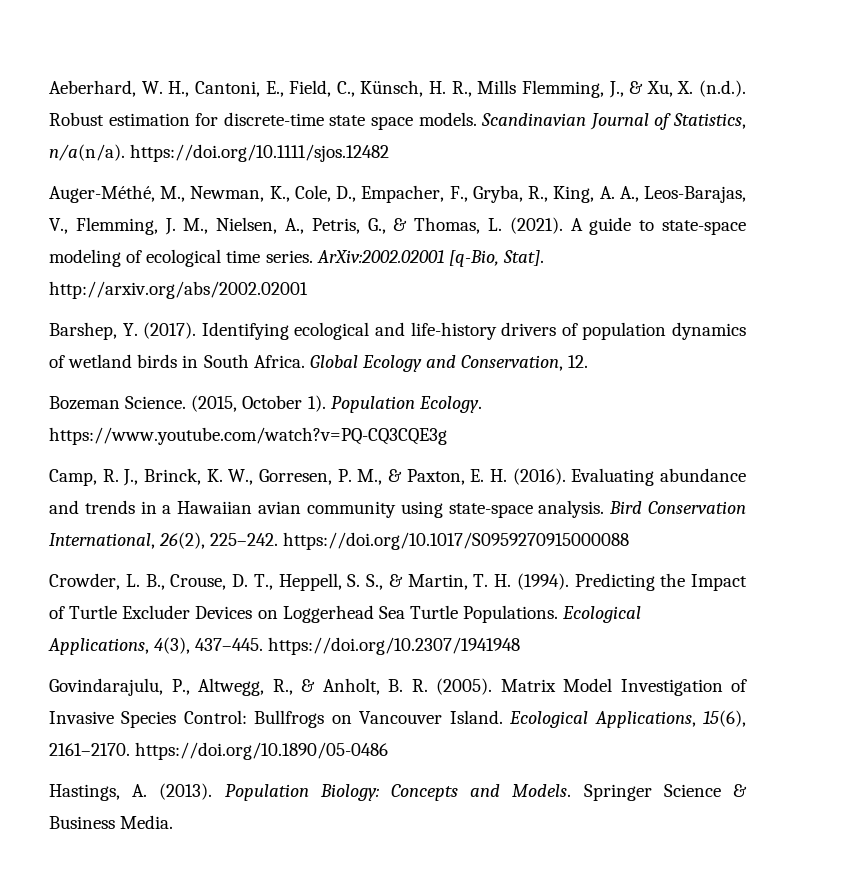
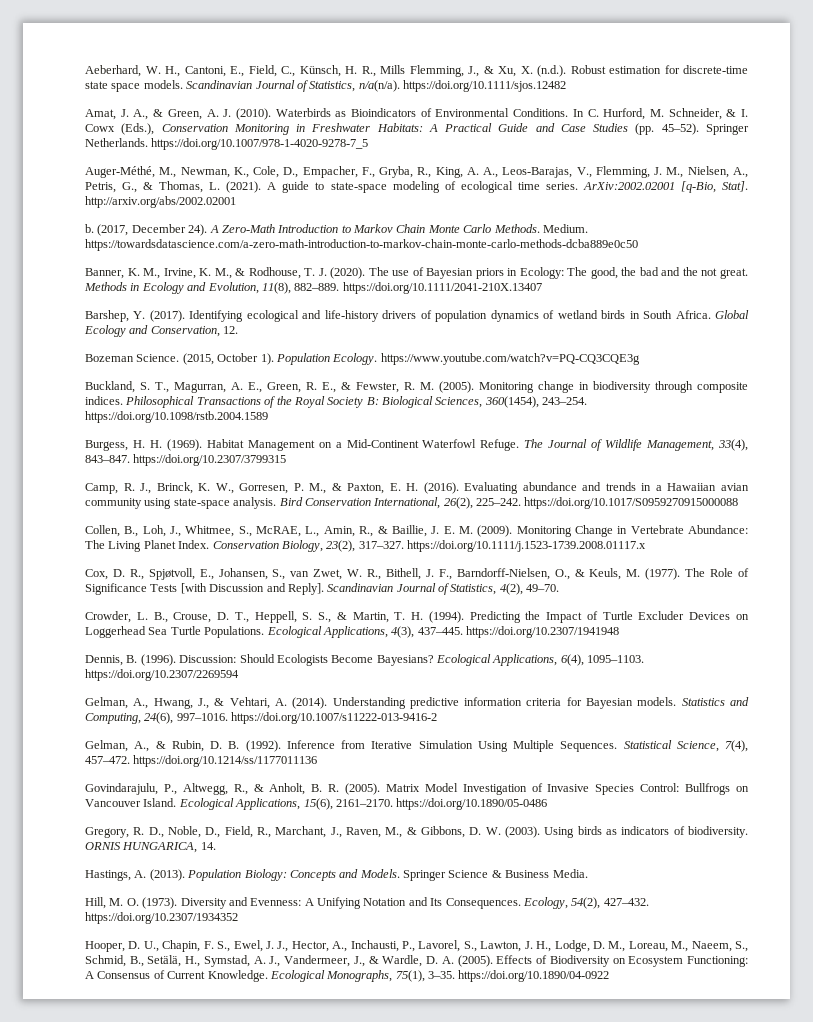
(390, 153) none -> [85,108,749,120] [85,123,749,135] [85,138,369,150] // Amat, J. A., & Green, A. J. (2010). Waterbirds as Bioindicators of Environmental Conditions. In C. Hurford, M. Schneider, & I. Cowx (Eds.), Conservation Monitoring in Freshwater Habitats: A Practical Guide and Case Studies (pp. 45–52). Springer Netherlands. https://doi.org/10.1007/978-1-4020-9278-7_5
(308, 290) none -> [85,224,588,236] [85,239,638,251] [85,267,748,279] [84,282,542,294] // b. (2017, December 24). A Zero-Math Introduction to Markov Chain Monte Carlo Methods. Medium. https://towardsdatascience.com/a-zero-math-introduction-to-markov-chain-monte-carlo-methods-dcba889e0c50 // Banner, K. M., Irvine, K. M., & Rodhouse, T. J. (2020). The use of Bayesian priors in Ecology: The good, the bad and the not great. Methods in Ecology and Evolution, 11(8), 882–889. https://doi.org/10.1111/2041-210X.13407
(447, 436) none -> [85,381,748,393] [85,396,588,408] [85,411,268,423] [85,439,748,451] [85,454,287,466] // Buckland, S. T., Magurran, A. E., Green, R. E., & Fewster, R. M. (2005). Monitoring change in biodiversity through composite indices. Philosophical Transactions of the Royal Society B: Biological Sciences, 360(1454), 243–254. https://doi.org/10.1098/rstb.2004.1589 // Burgess, H. H. (1969). Habitat Management on a Mid-Continent Waterfowl Refuge. The Journal of Wildlife Management, 33(4), 843–847. https://doi.org/10.2307/3799315
(630, 541) none -> [85,525,749,537] [85,540,646,552] [85,568,750,580] [85,583,560,595] // Collen, B., Loh, J., Whitmee, S., McRAE, L., Amin, R., & Baillie, J. E. M. (2009). Monitoring Change in Vertebrate Abundance: The Living Planet Index. Conservation Biology, 23(2), 317–327. https://doi.org/10.1111/j.1523-1739.2008.01117.x // Cox, D. R., Spjøtvoll, E., Johansen, S., van Zwet, W. R., Bithell, J. F., Barndorff-Nielsen, O., & Keuls, M. (1977). The Role of Significance Tests [with Discussion and Reply]. Scandinavian Journal of Statistics, 4(2), 49–70.
(521, 646) none -> [85,654,645,666] [85,669,239,681] [85,697,749,709] [85,712,438,724] [85,740,748,752] [85,755,318,767] // Dennis, B. (1996). Discussion: Should Ecologists Become Bayesians? Ecological Applications, 6(4), 1095–1103. https://doi.org/10.2307/2269594 // Gelman, A., Hwang, J., & Vehtari, A. (2014). Understanding predictive information criteria for Bayesian models. Statistics and Computing, 24(6), 997–1016. https://doi.org/10.1007/s11222-013-9416-2 // Gelman, A., & Rubin, D. B. (1992). Inference from Iterative Simulation Using Multiple Sequences. Statistical Science, 7(4), 457–472. https://doi.org/10.1214/ss/1177011136
(389, 751) none -> [85,826,748,838] [85,842,216,853] // Gregory, R. D., Noble, D., Field, R., Marchant, J., Raven, M., & Gibbons, D. W. (2003). Using birds as indicators of biodiversity. ORNIS HUNGARICA, 14.
(174, 822) none -> [85,897,649,909] [85,912,238,924] [85,940,748,952] [85,955,748,967] [85,970,610,982] // Hill, M. O. (1973). Diversity and Evenness: A Unifying Notation and Its Consequences. Ecology, 54(2), 427–432. https://doi.org/10.2307/1934352 // Hooper, D. U., Chapin, F. S., Ewel, J. J., Hector, A., Inchausti, P., Lavorel, S., Lawton, J. H., Lodge, D. M., Loreau, M., Naeem, S., Schmid, B., Setälä, H., Symstad, A. J., Vandermeer, J., & Wardle, D. A. (2005). Effects of Biodiversity on Ecosystem Functioning: A Consensus of Current Knowledge. Ecological Monographs, 75(1), 3–35. https://doi.org/10.1890/04-0922

